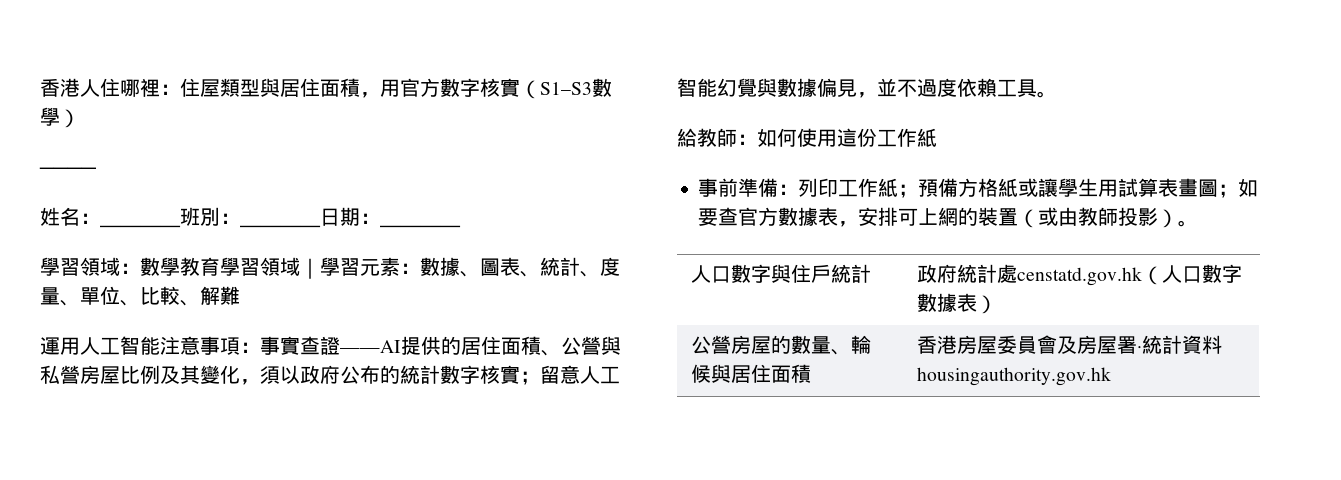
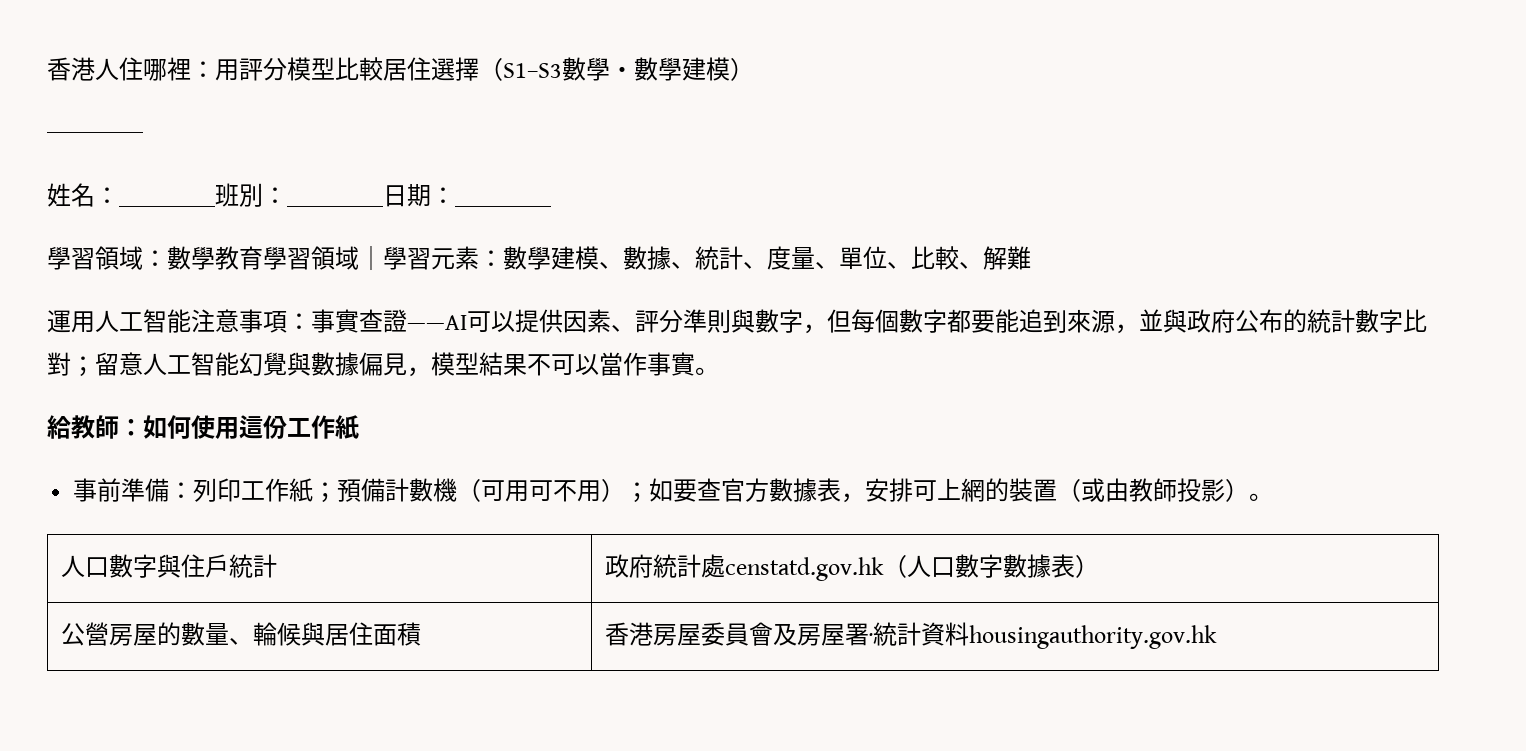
[180,78,612,99] [40,107,60,126] 住屋類型與居住面積，用官方數字核實（S1–S3數學 -> [215,57,730,81] 用評分模型比較居住選擇（S1–S3數學・數學建模
[440,257,520,277] 據、圖表 -> [527,246,671,270] 學建模、數據
[401,336,621,356] [40,365,300,385] 提供的居住面積、公營與私營房屋比例及其變化，須以 -> [467,309,1187,334] 可以提供因素、評分準則與數字，但每個數字都要能追到來源，並與
[480,365,520,384] 核實 -> [1403,309,1427,332] [47,352,71,376] 比對
[877,78,1037,97] 並不過度依賴工具 -> [431,352,695,376] 模型結果不可以當作事實
[958,178,1219,197] 方格紙或讓學生用試算表畫圖 -> [385,478,626,502] 計數機（可用可不用）

